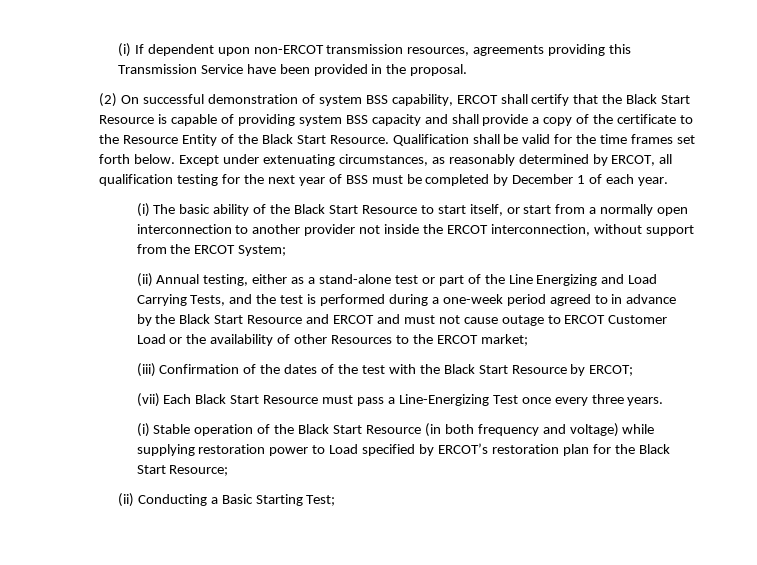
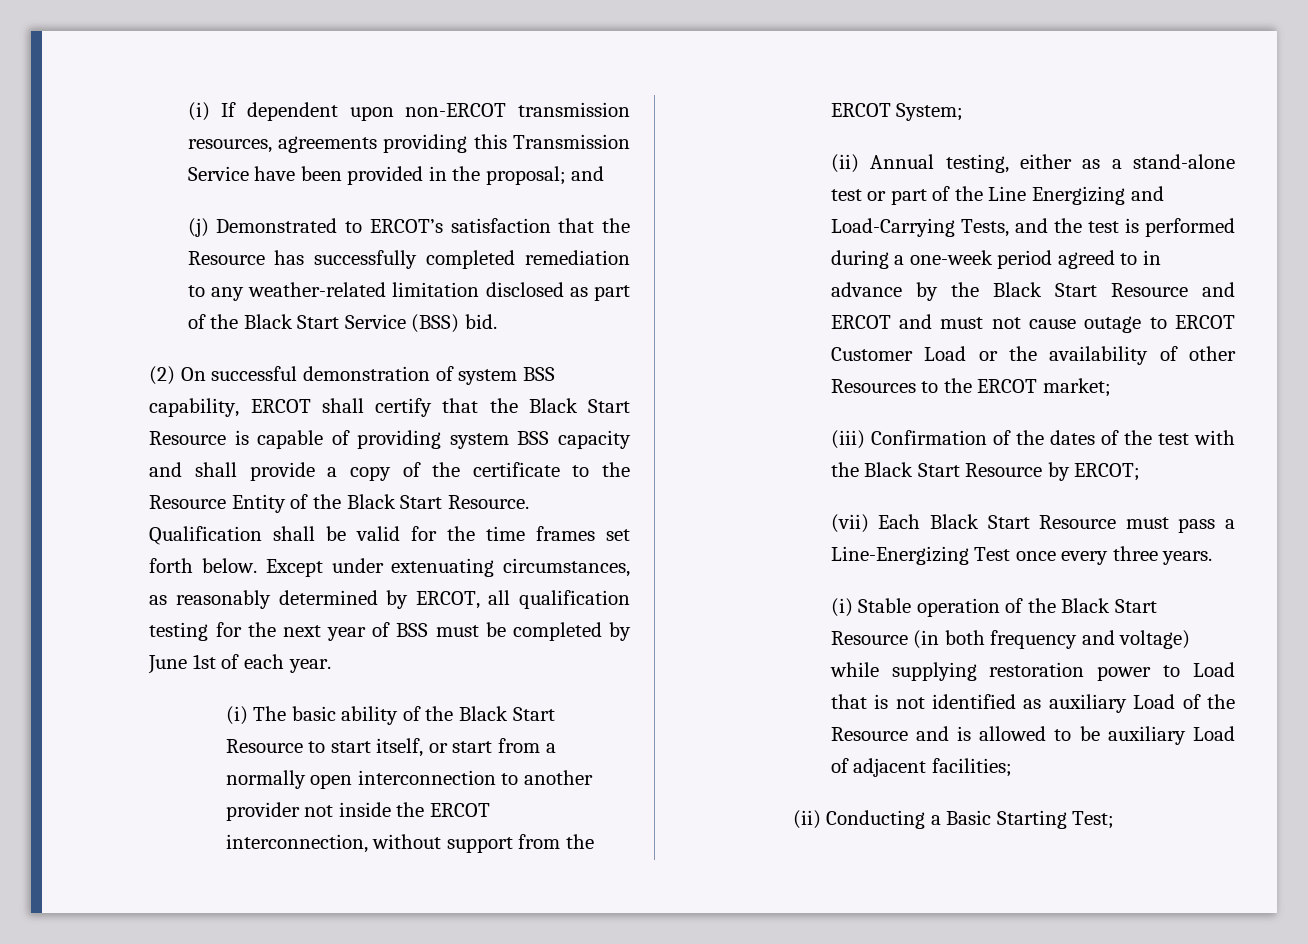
[410,64,468,76] proposal. -> [485,166,605,185] [187,218,630,237] [187,250,630,269] [187,282,630,301] [187,314,497,333] proposal; and // (j) Demonstrated to ERCOT’s satisfaction that the Resource has successfully completed remediation to any weather-related limitation disclosed as part of the Black Start Service (BSS) bid.
[512,174,586,184] December 1 -> [148,654,216,674] June 1st
[628,274,658,284] [136,294,187,306] Load Carrying -> [830,218,955,237] Load-Carrying
[362,443,670,456] [136,465,229,476] specified by ERCOT’s restoration plan for the Black Start Resource; -> [830,694,1235,713] [830,726,1235,745] [830,758,1012,777] that is not identified as auxiliary Load of the Resource and is allowed to be auxiliary Load of adjacent facilities;

